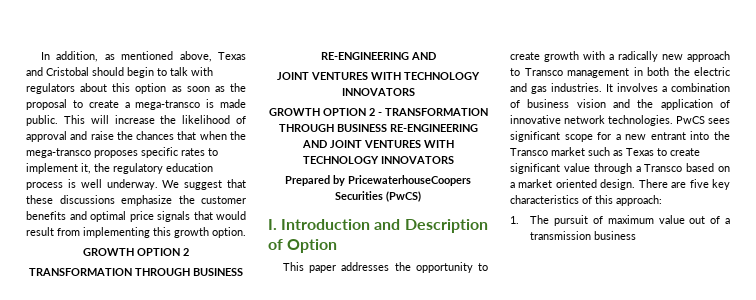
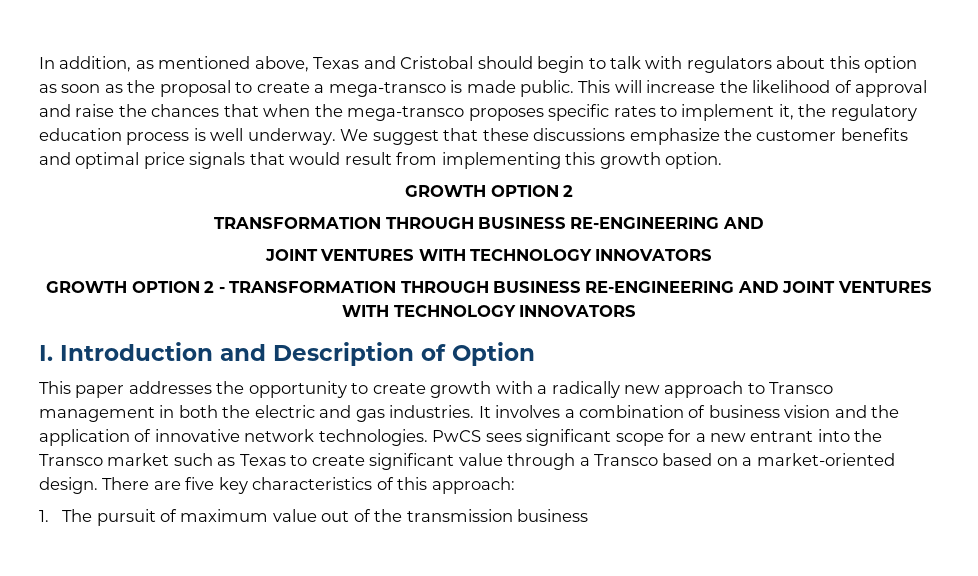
[285,175,471,186] [335,191,421,202] // Prepared by PricewaterhouseCoopers Securities (PwCS) -> (636, 311) none
[518,179,597,188] market oriented -> [756,453,895,466] market-oriented
[725,218,730,224] a -> [374,509,403,522] the

